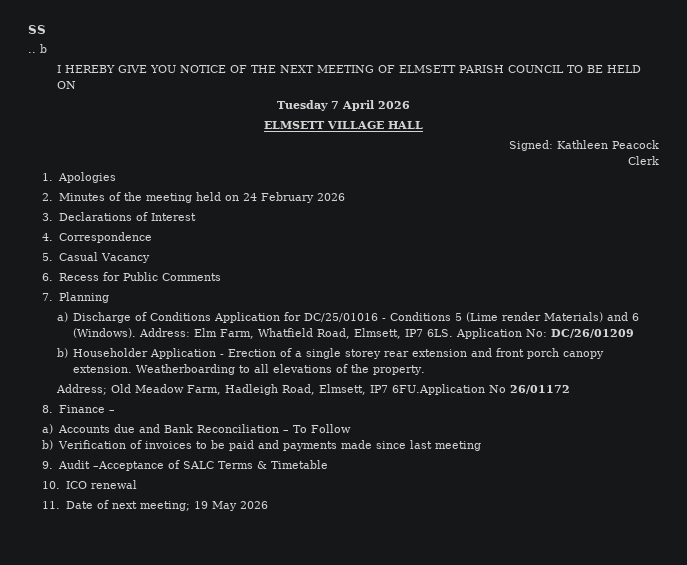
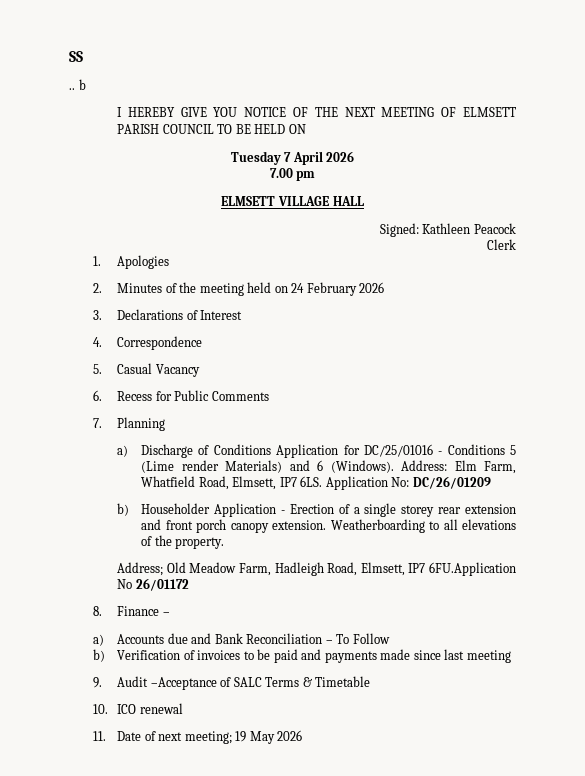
(410, 105) none -> [269,168,316,181] // 7.00 pm

